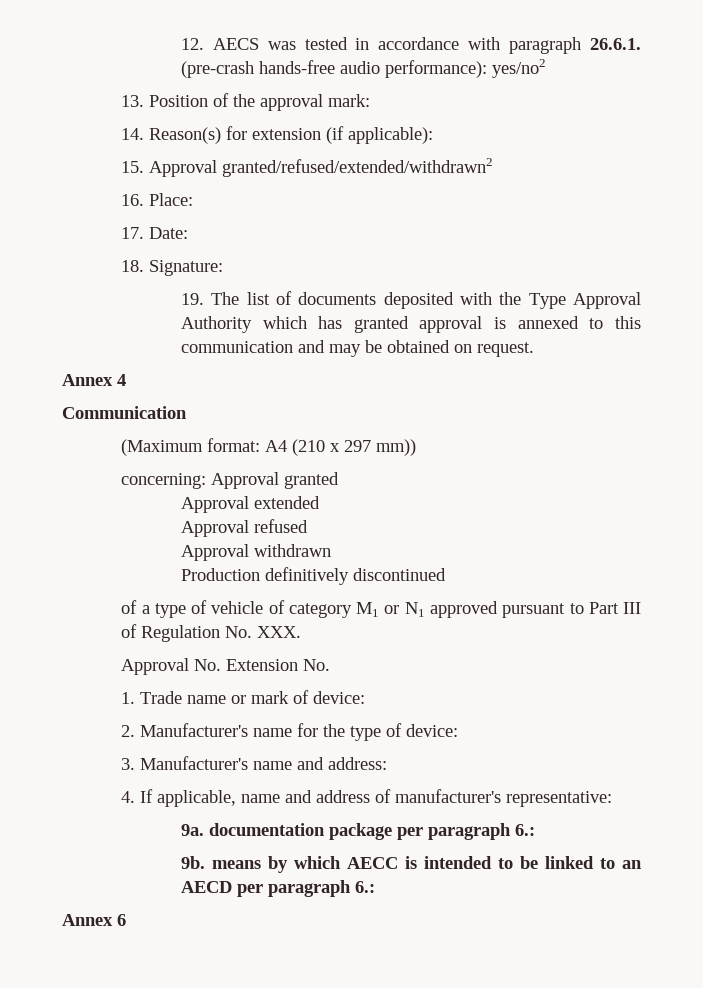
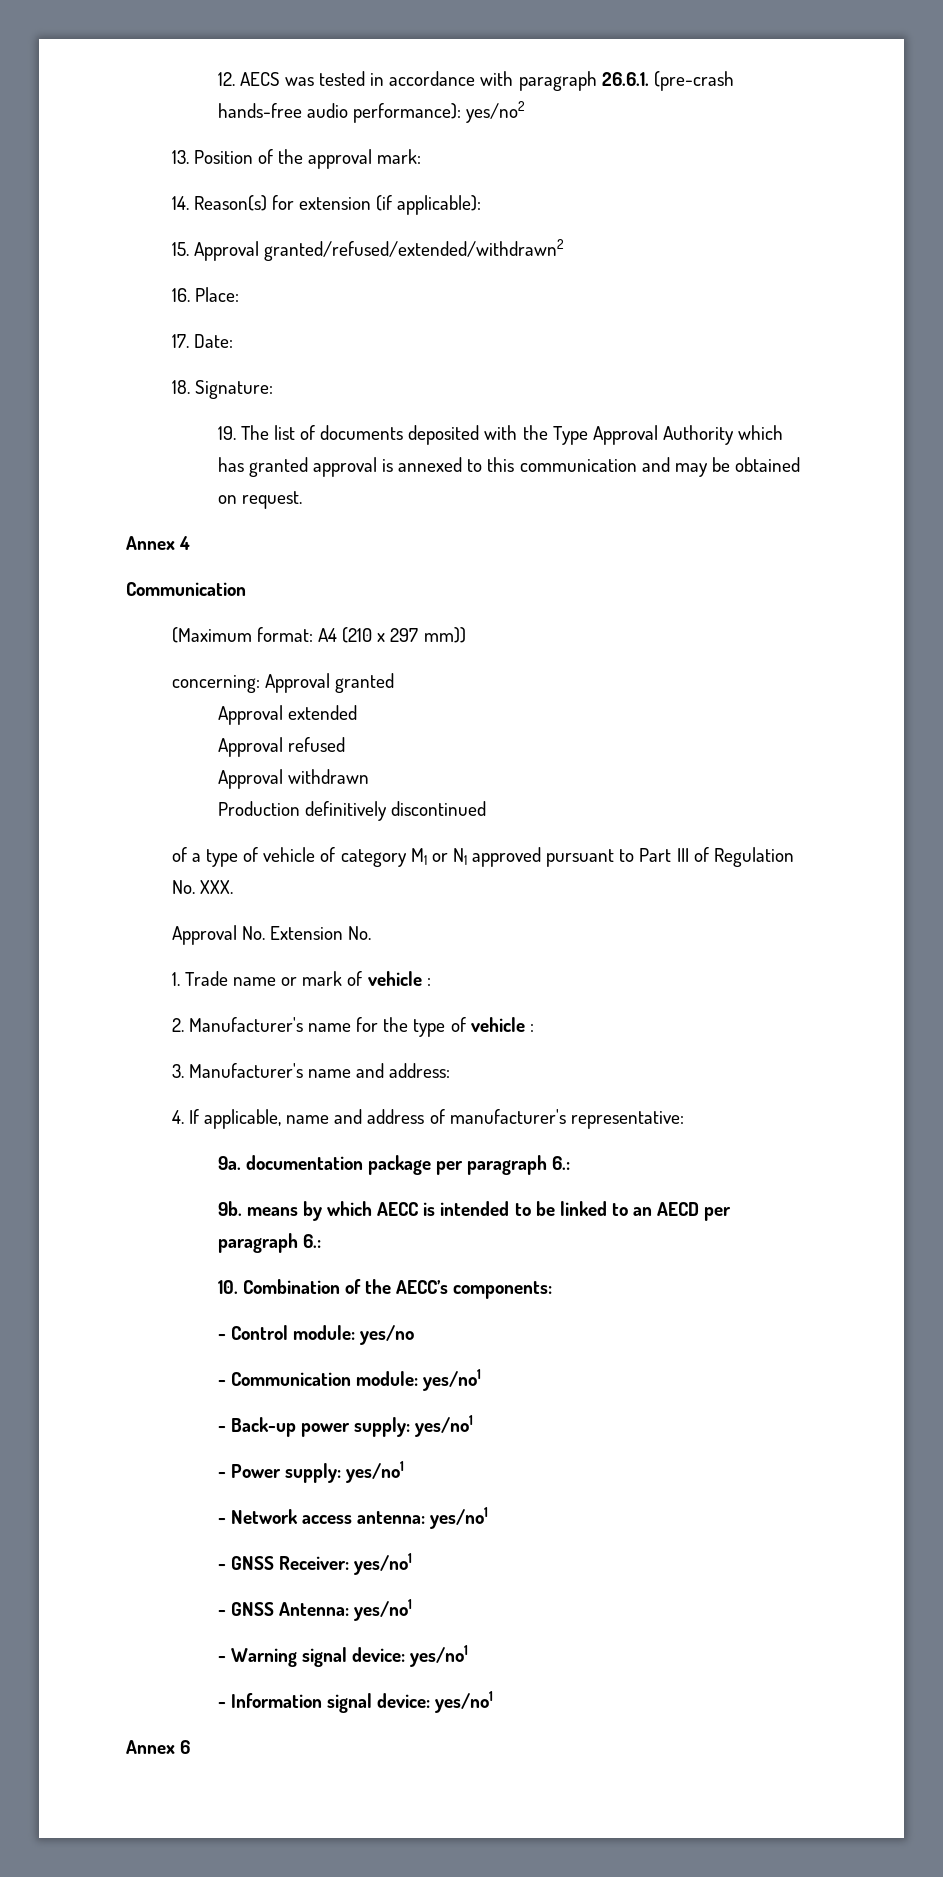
[313,691,366,704] device: -> [367,971,431,986] vehicle :
[406,724,459,737] device: -> [470,1017,534,1032] vehicle :
(375, 887) none -> [217,1279,553,1299] [217,1325,414,1345] [217,1369,481,1391] [217,1415,474,1437] [217,1461,404,1483] [217,1507,489,1529] [217,1553,412,1575] [217,1599,412,1621] [217,1645,469,1667] [217,1691,494,1713] // 10. Combination of the AECC’s components: // - Control module: yes/no // - Communication module: yes/no1 // - Back-up power supply: yes/no1 // - Power supply: yes/no1 // - Network access antenna: yes/no1 // - GNSS Receiver: yes/no1 // - GNSS Antenna: yes/no1 // - Warning signal device: yes/no1 // - Information signal device: yes/no1

